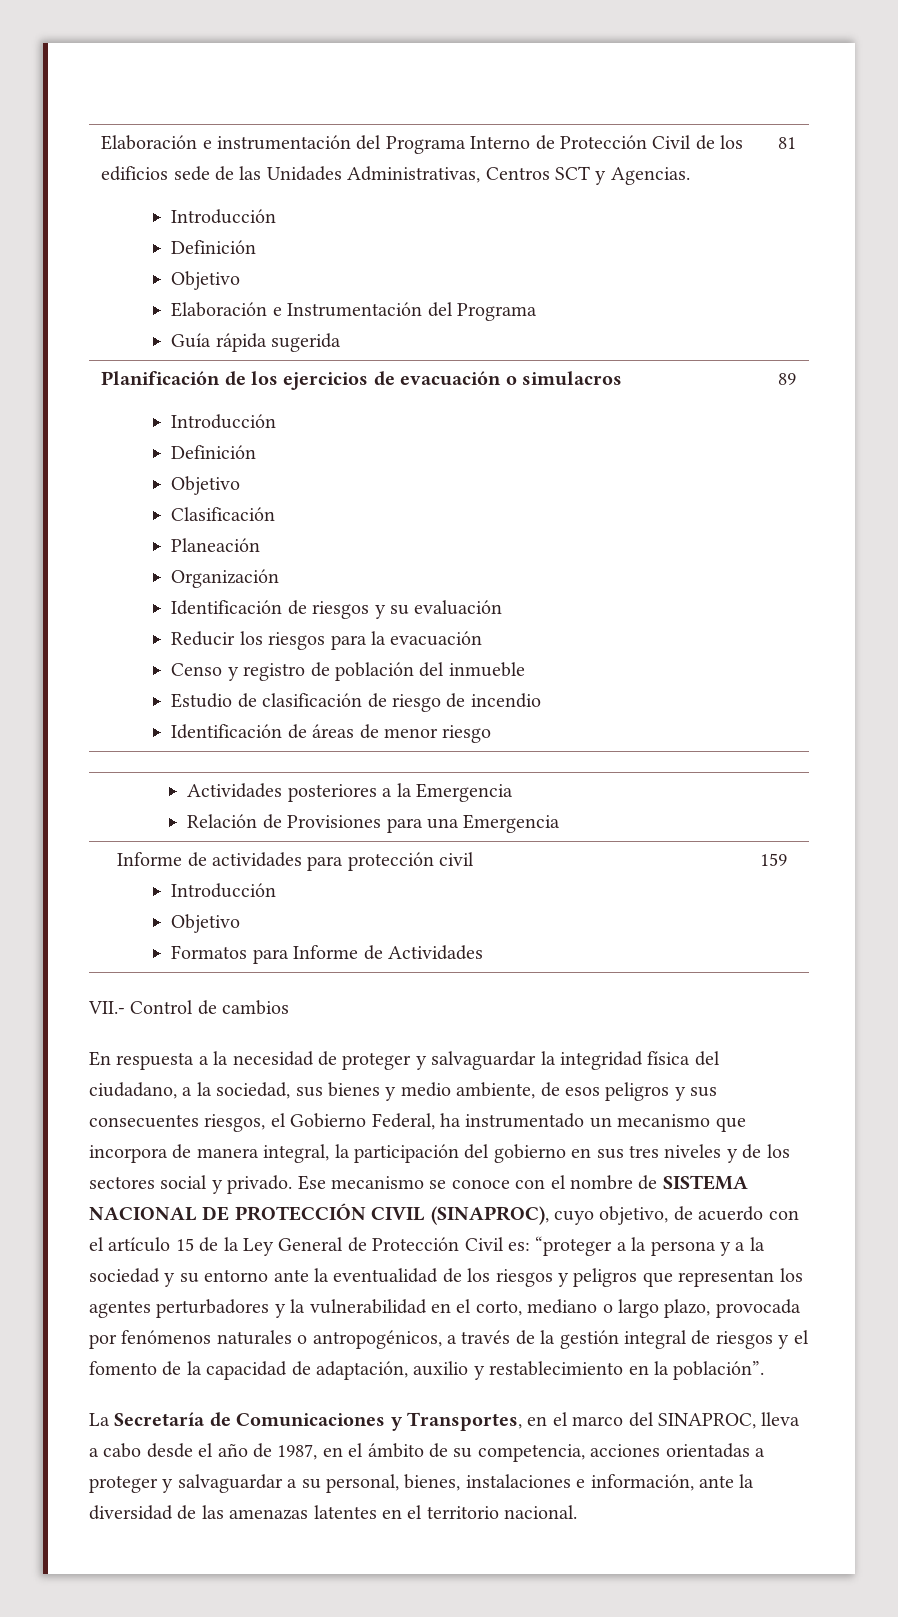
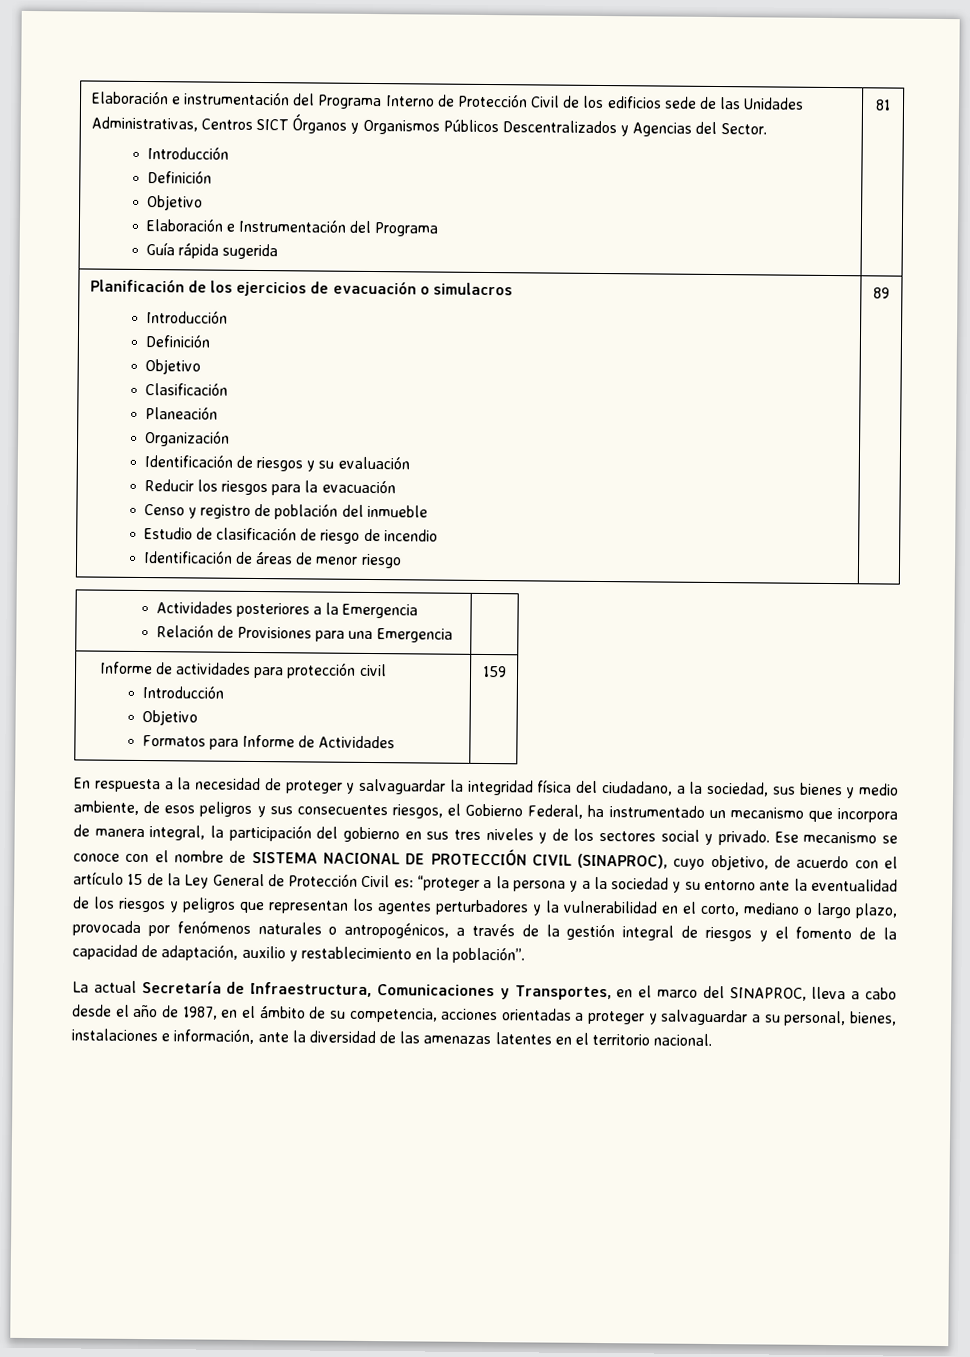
[555,166,690,185] SCT y Agencias. -> [255,114,767,137] SICT Órganos y Organismos Públicos Descentralizados y Agencias del Sector.
[88,1000,290,1015] // VII.- Control de cambios -> (507, 671) none
(110, 1419) none -> [93,980,137,993] actual
(231, 1419) none -> [250,981,373,998] Infraestructura,

